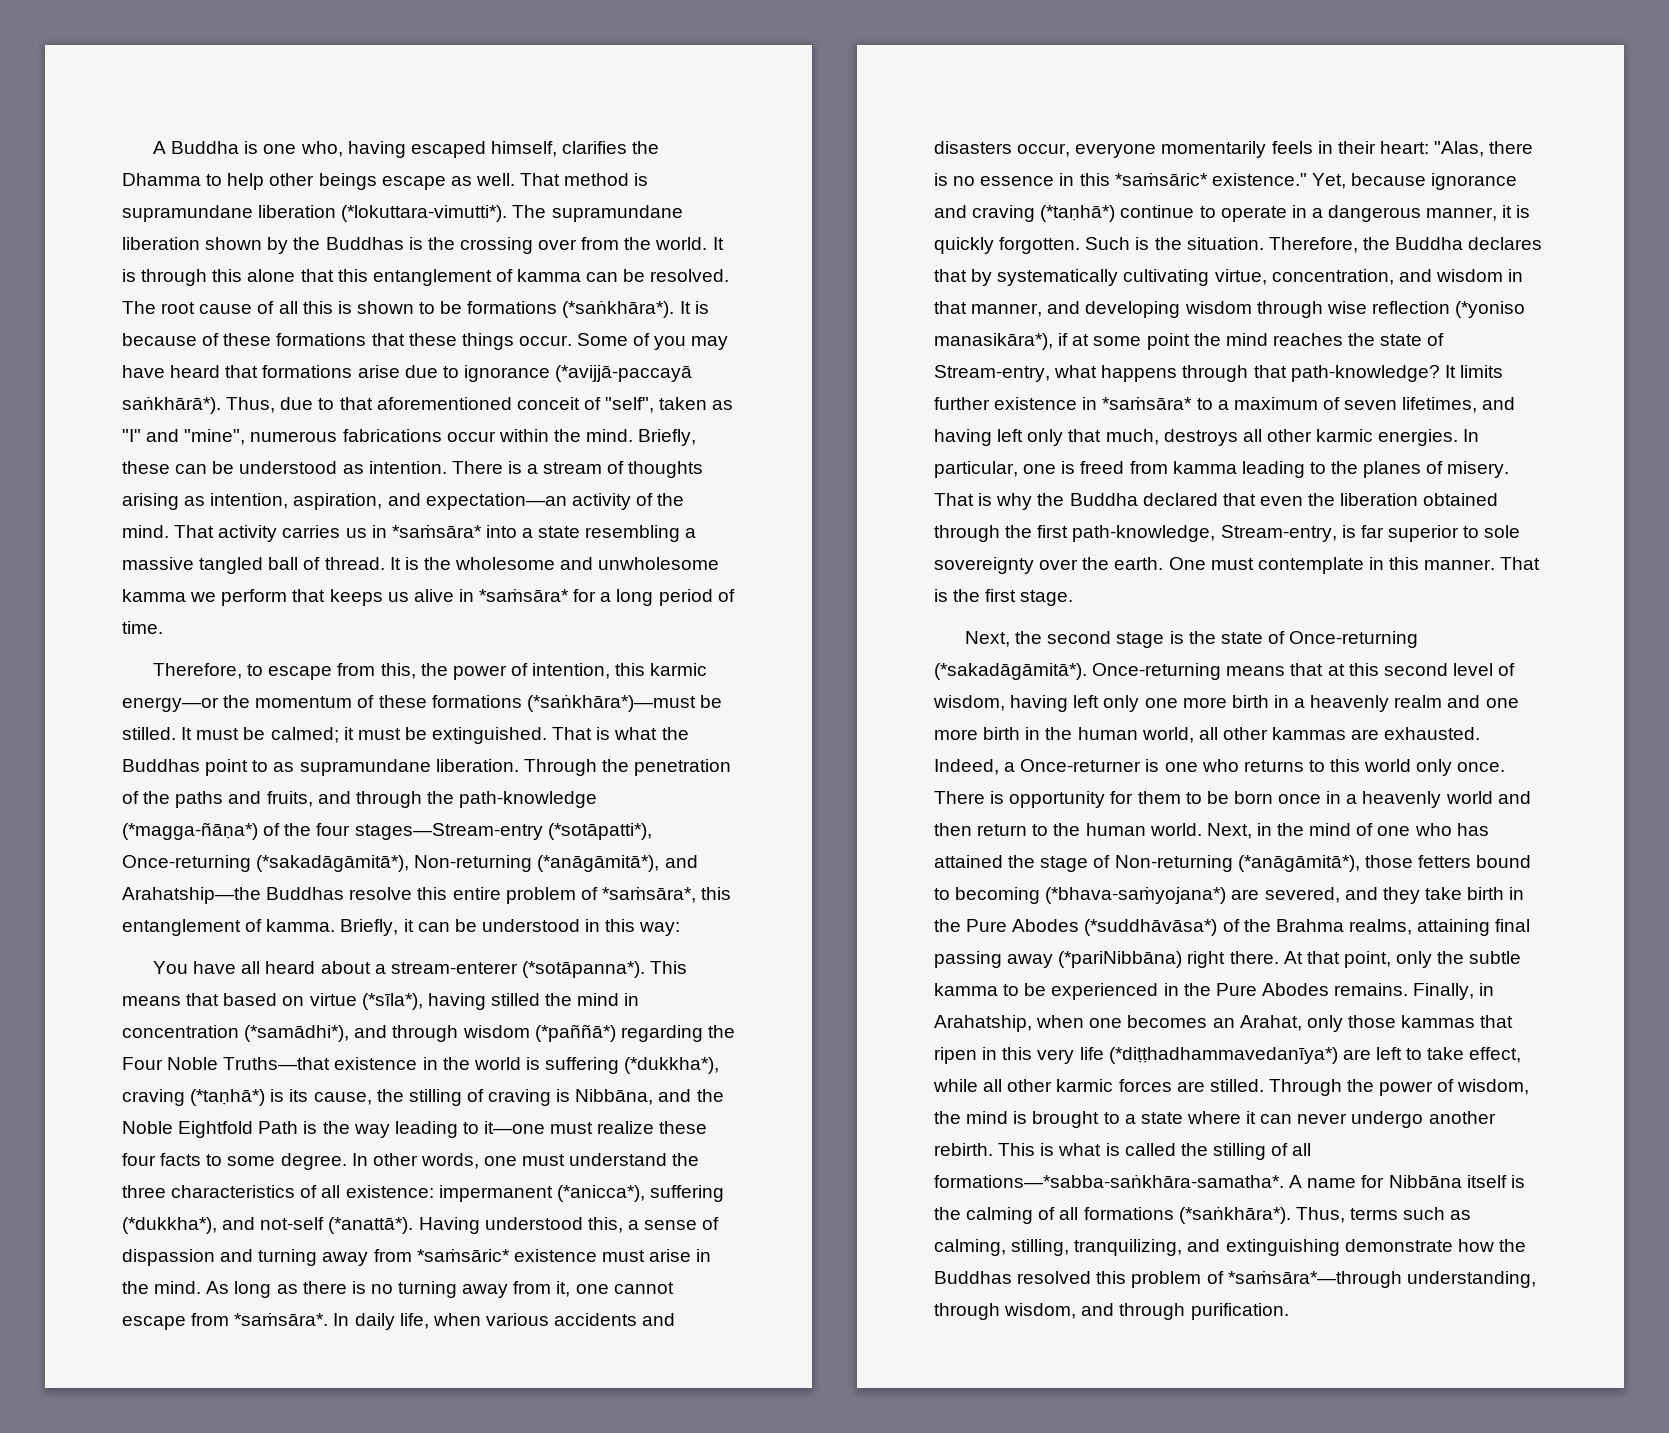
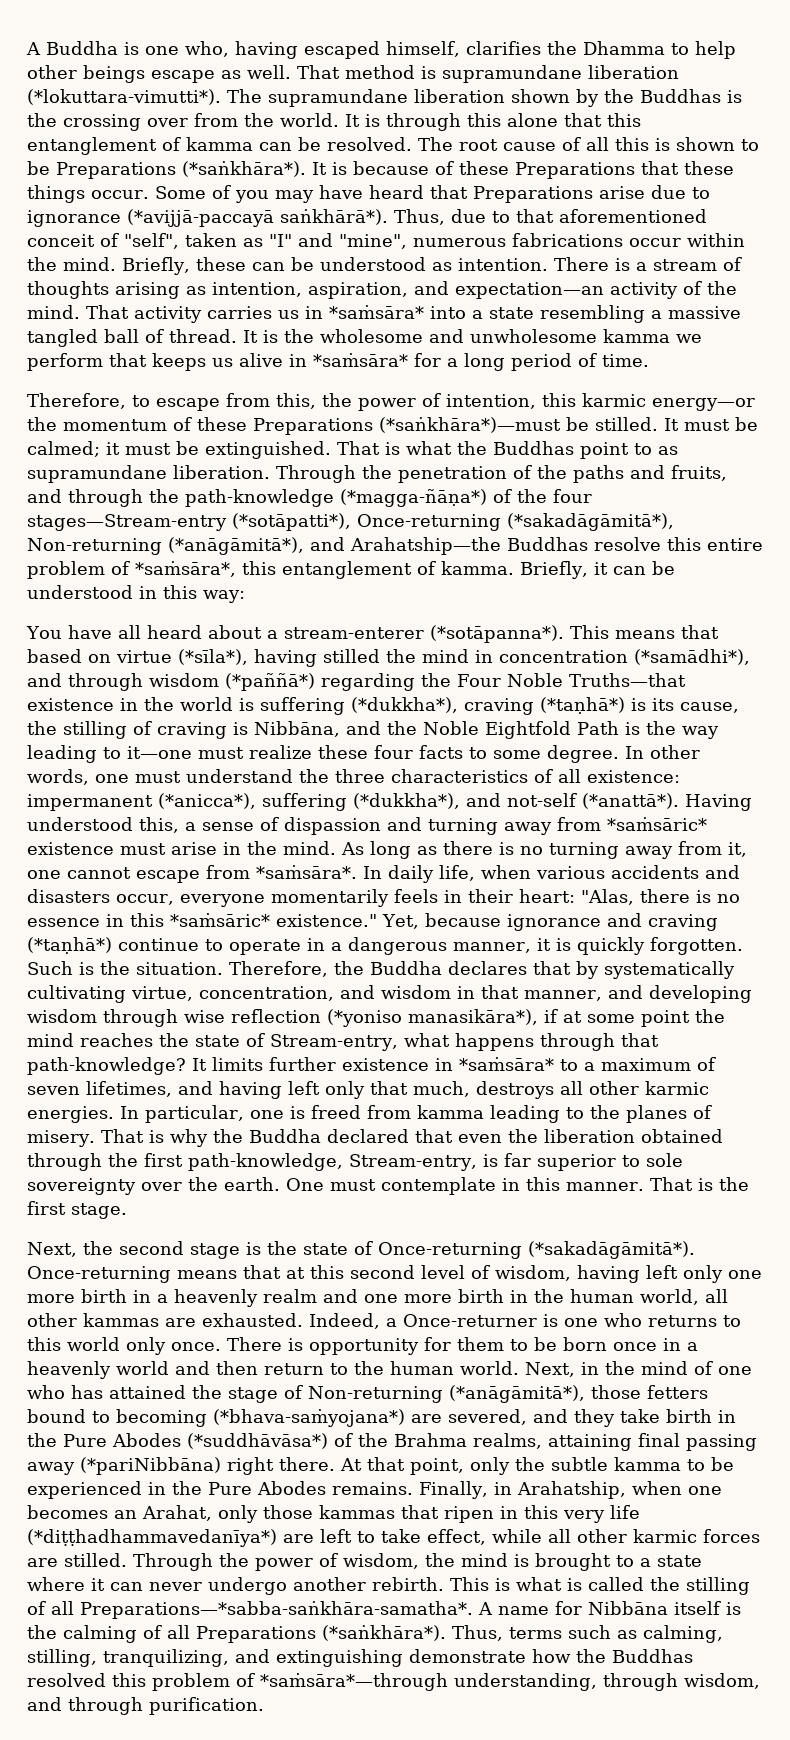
[467,301,558,314] formations -> [56,162,176,179] Preparations
[276,333,367,346] formations -> [515,162,635,179] Preparations
[262,365,353,378] formations -> [472,186,593,203] Preparations
[431,695,522,708] formations -> [253,418,373,435] Preparations
[934,1174,1284,1188] formations—*sabba-saṅkhāra-samatha*. -> [80,1601,473,1619] Preparations—*sabba-saṅkhāra-samatha*.
[1083,1207,1174,1220] formations -> [196,1626,316,1643] Preparations

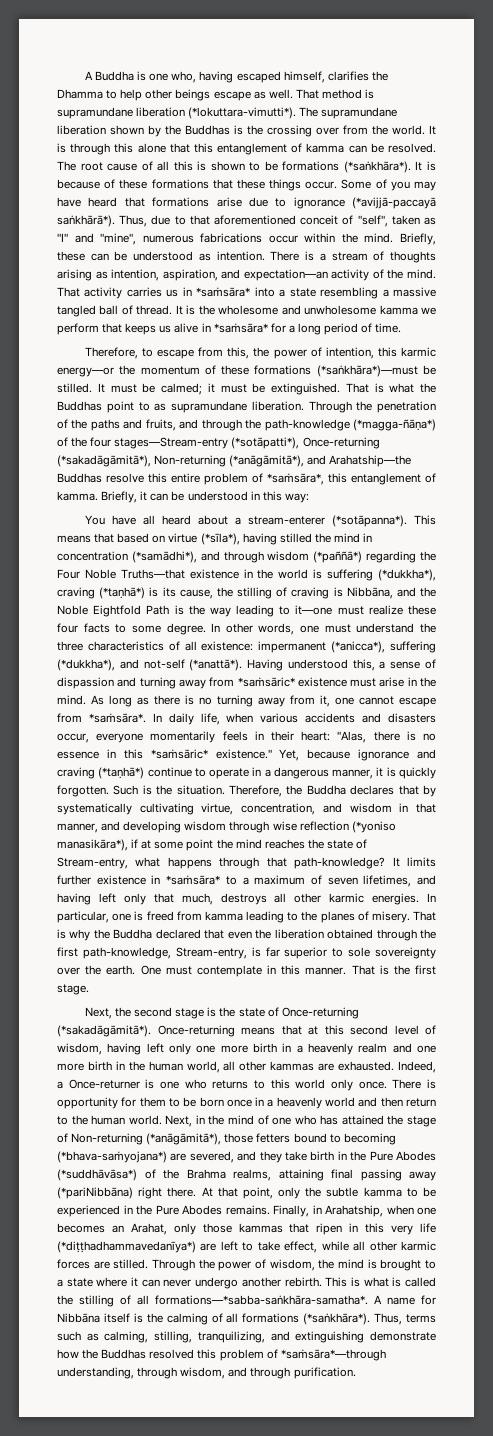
[56,162,176,179] Preparations -> [282,161,340,171] formations
[515,162,635,179] Preparations -> [151,179,209,189] formations
[472,186,593,203] Preparations -> [152,197,210,207] formations
[253,418,373,435] Preparations -> [254,365,312,375] formations
[80,1601,473,1619] Preparations—*sabba-saṅkhāra-samatha*. -> [155,1295,368,1305] formations—*sabba-saṅkhāra-samatha*.
[196,1626,316,1643] Preparations -> [242,1313,300,1323] formations

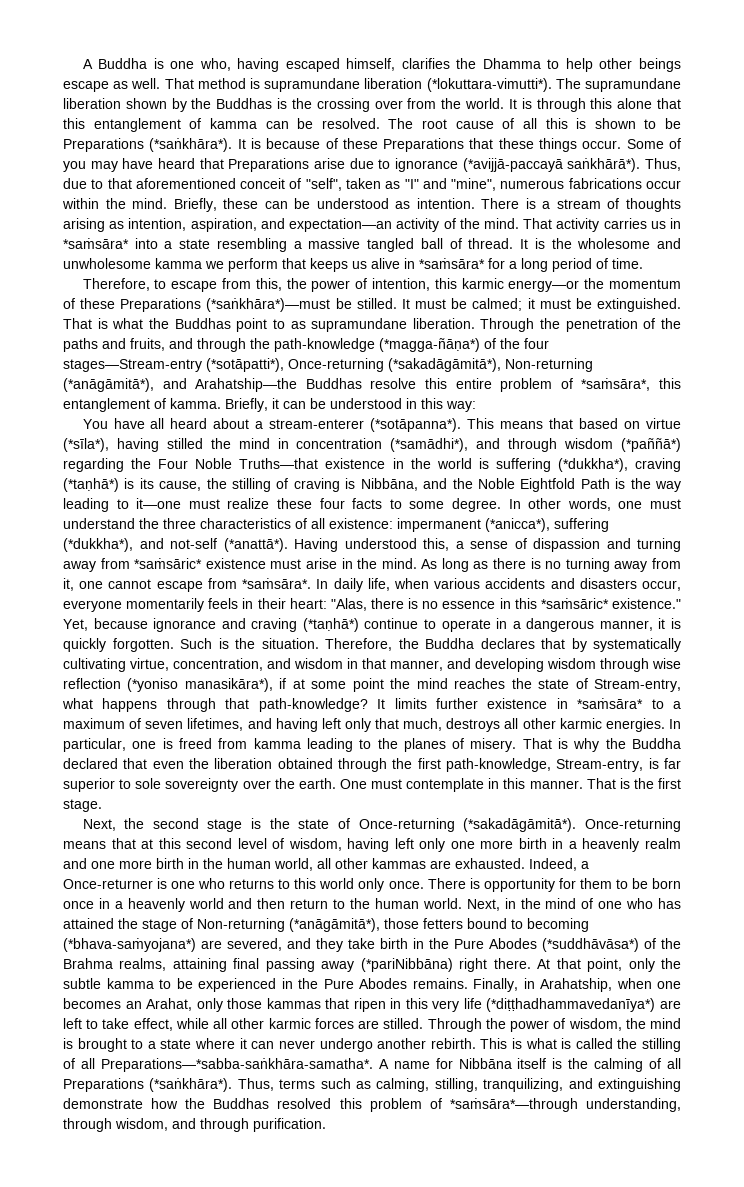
[282,161,340,171] formations -> [63,138,144,152] Preparations
[151,179,209,189] formations -> [383,138,465,152] Preparations
[152,197,210,207] formations -> [228,158,310,172] Preparations
[254,365,312,375] formations -> [120,298,202,312] Preparations
[155,1295,368,1305] formations—*sabba-saṅkhāra-samatha*. -> [100,1058,373,1072] Preparations—*sabba-saṅkhāra-samatha*.
[242,1313,300,1323] formations -> [63,1078,144,1092] Preparations

